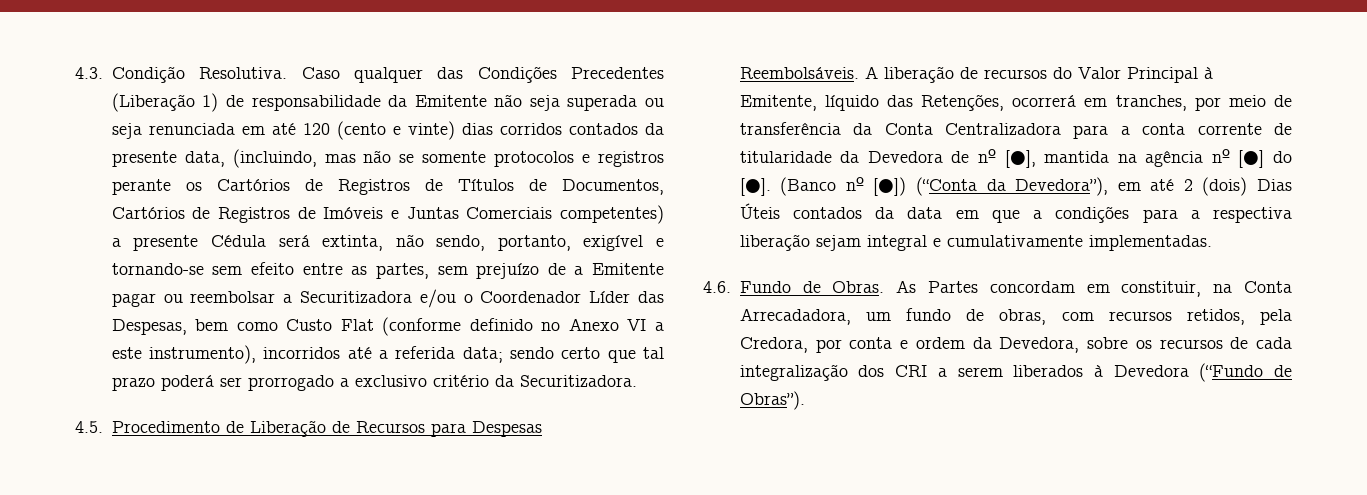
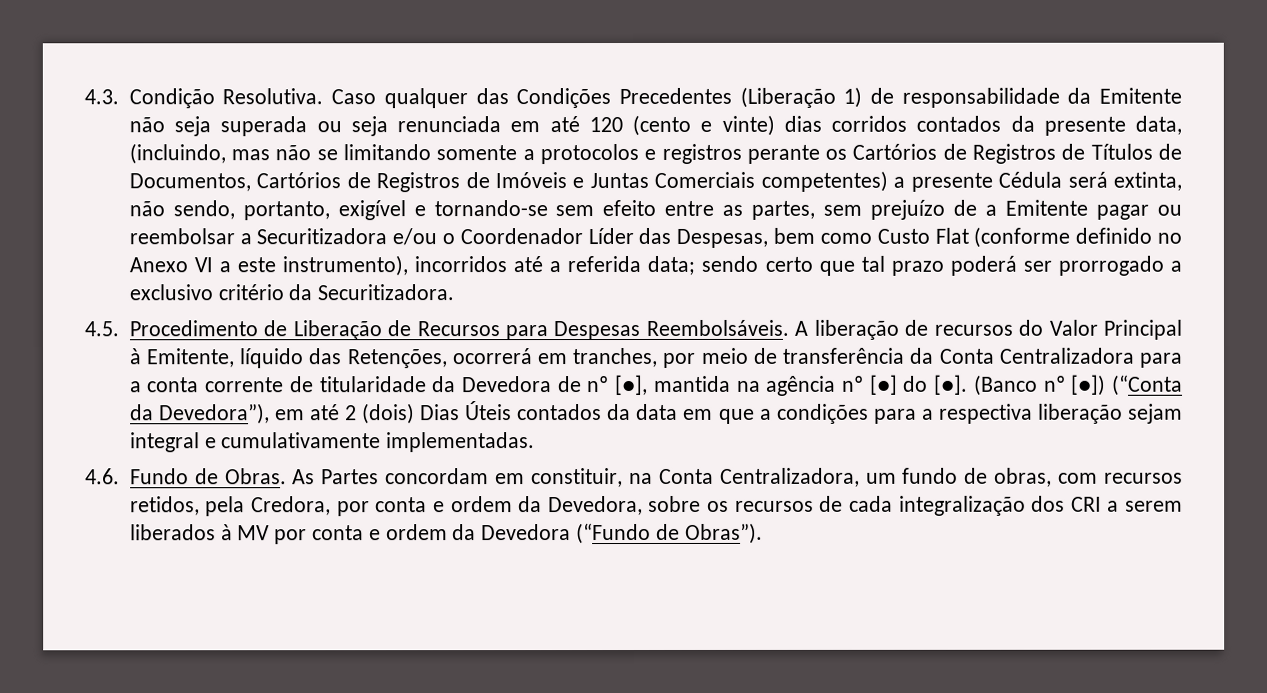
[422,151,487,163] somente -> [342,144,535,161] limitando somente a
[739,308,851,325] Arrecadadora, -> [719,467,860,487] Centralizadora,
(1103, 371) none -> [237,524,477,545] MV por conta e ordem da

